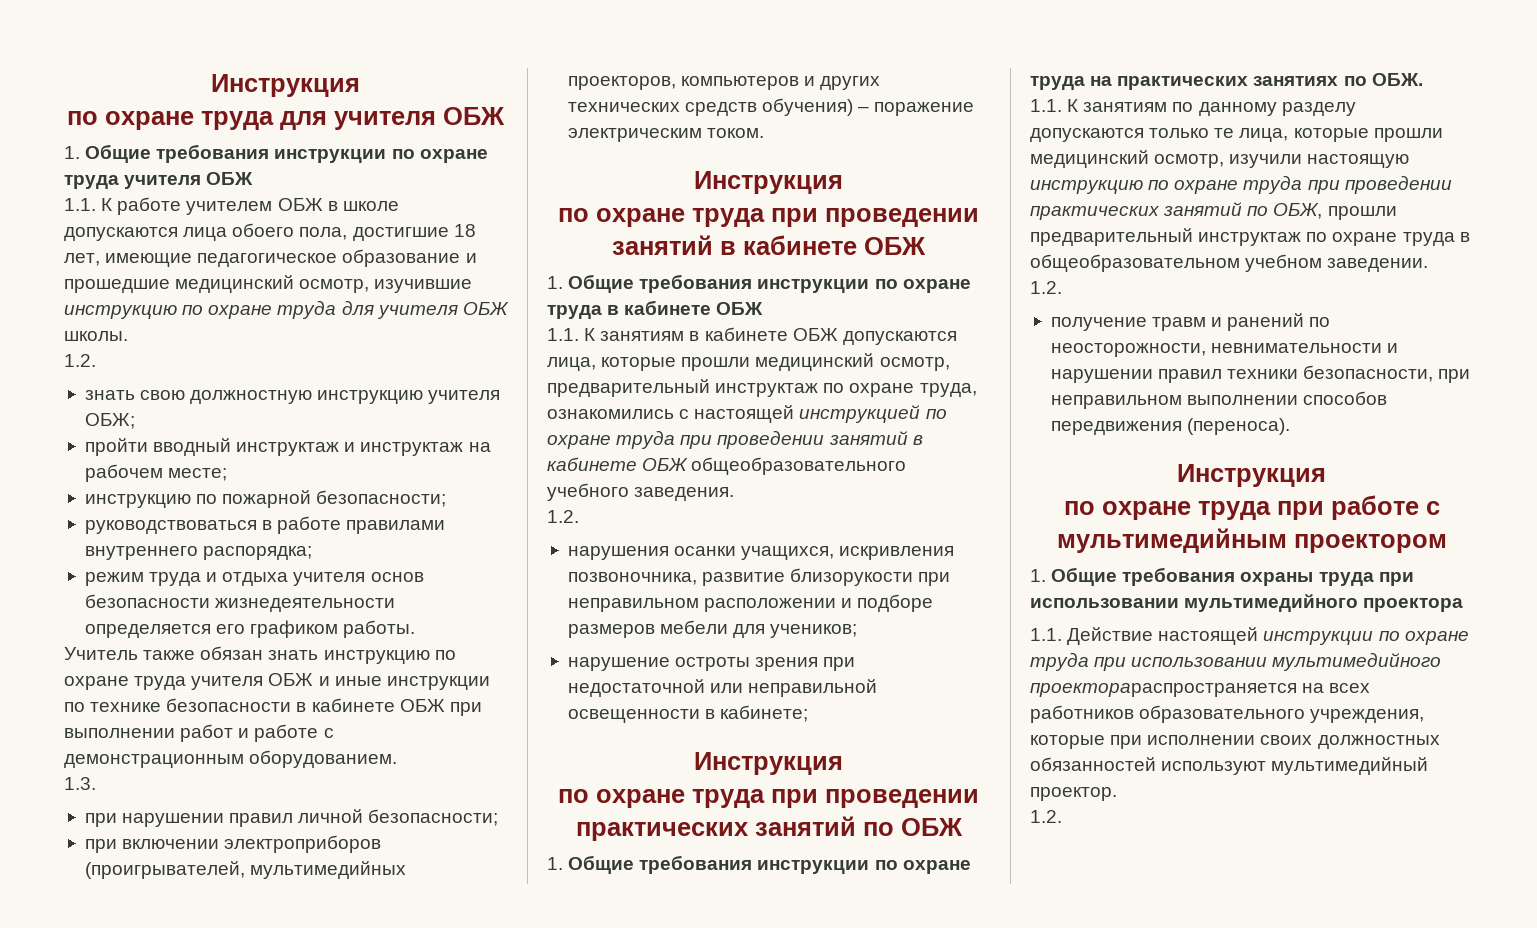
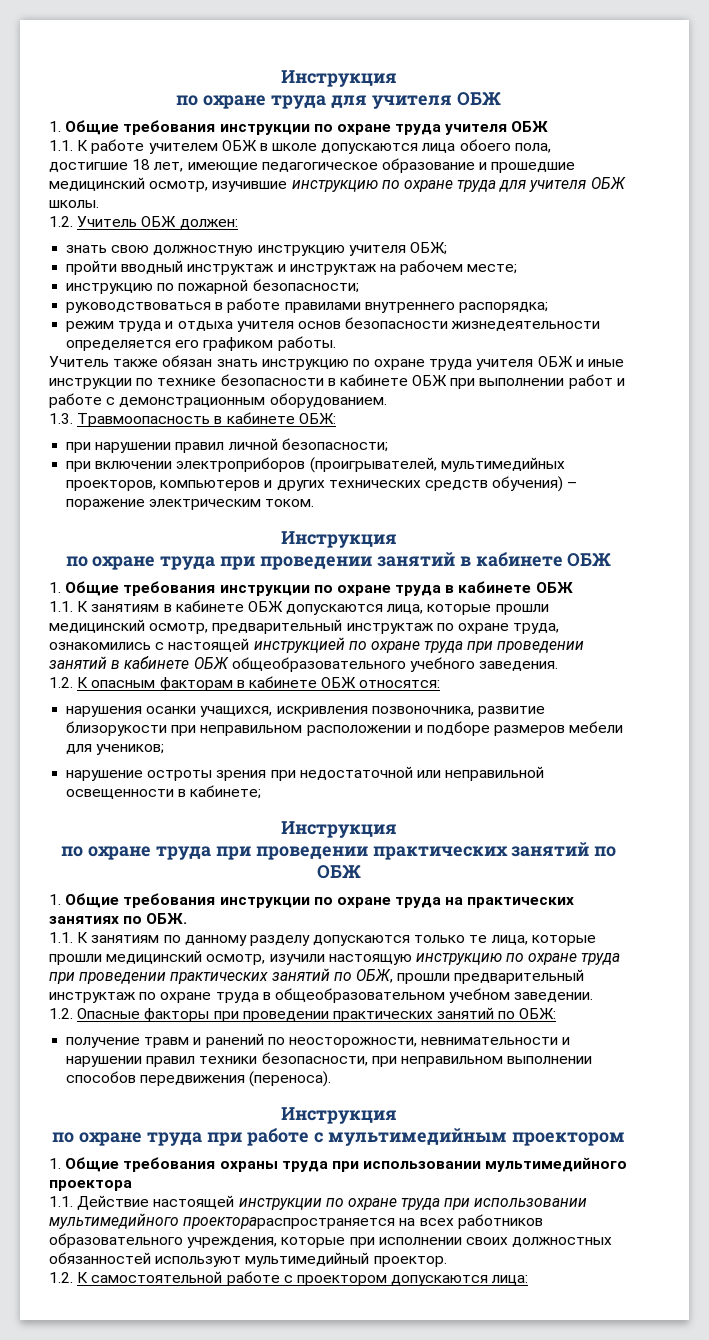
(96, 360) none -> [77,216,238,229] Учитель ОБЖ должен:
(96, 783) none -> [77,412,336,427] Травмоопасность в кабинете ОБЖ:
(579, 516) none -> [77,676,441,691] К опасным факторам в кабинете ОБЖ относятся:
(1062, 287) none -> [77,1007,557,1022] Опасные факторы при проведении практических занятий по ОБЖ:
(1062, 816) none -> [77,1271,529,1286] К самостоятельной работе с проектором допускаются лица:

